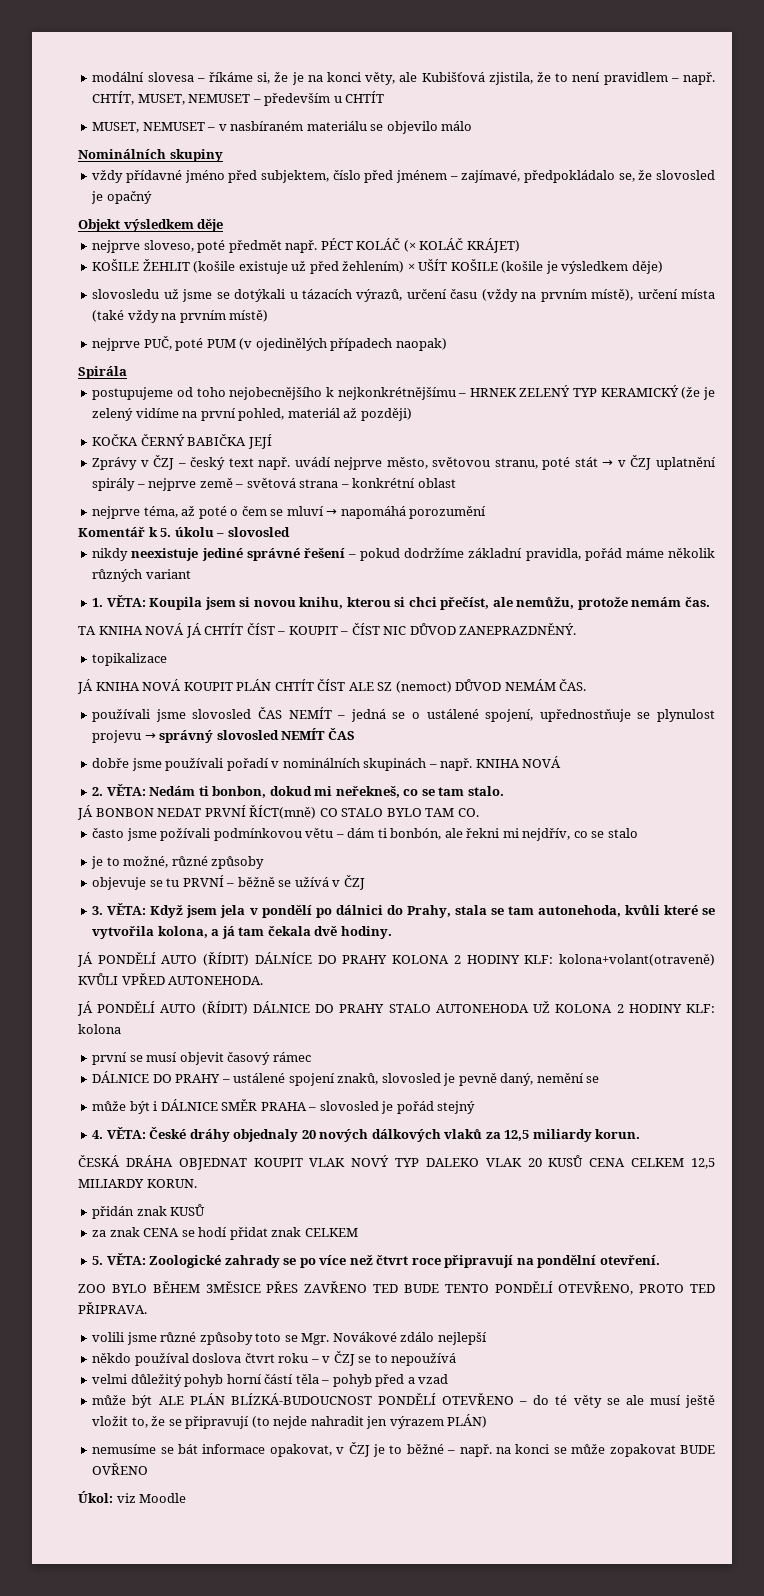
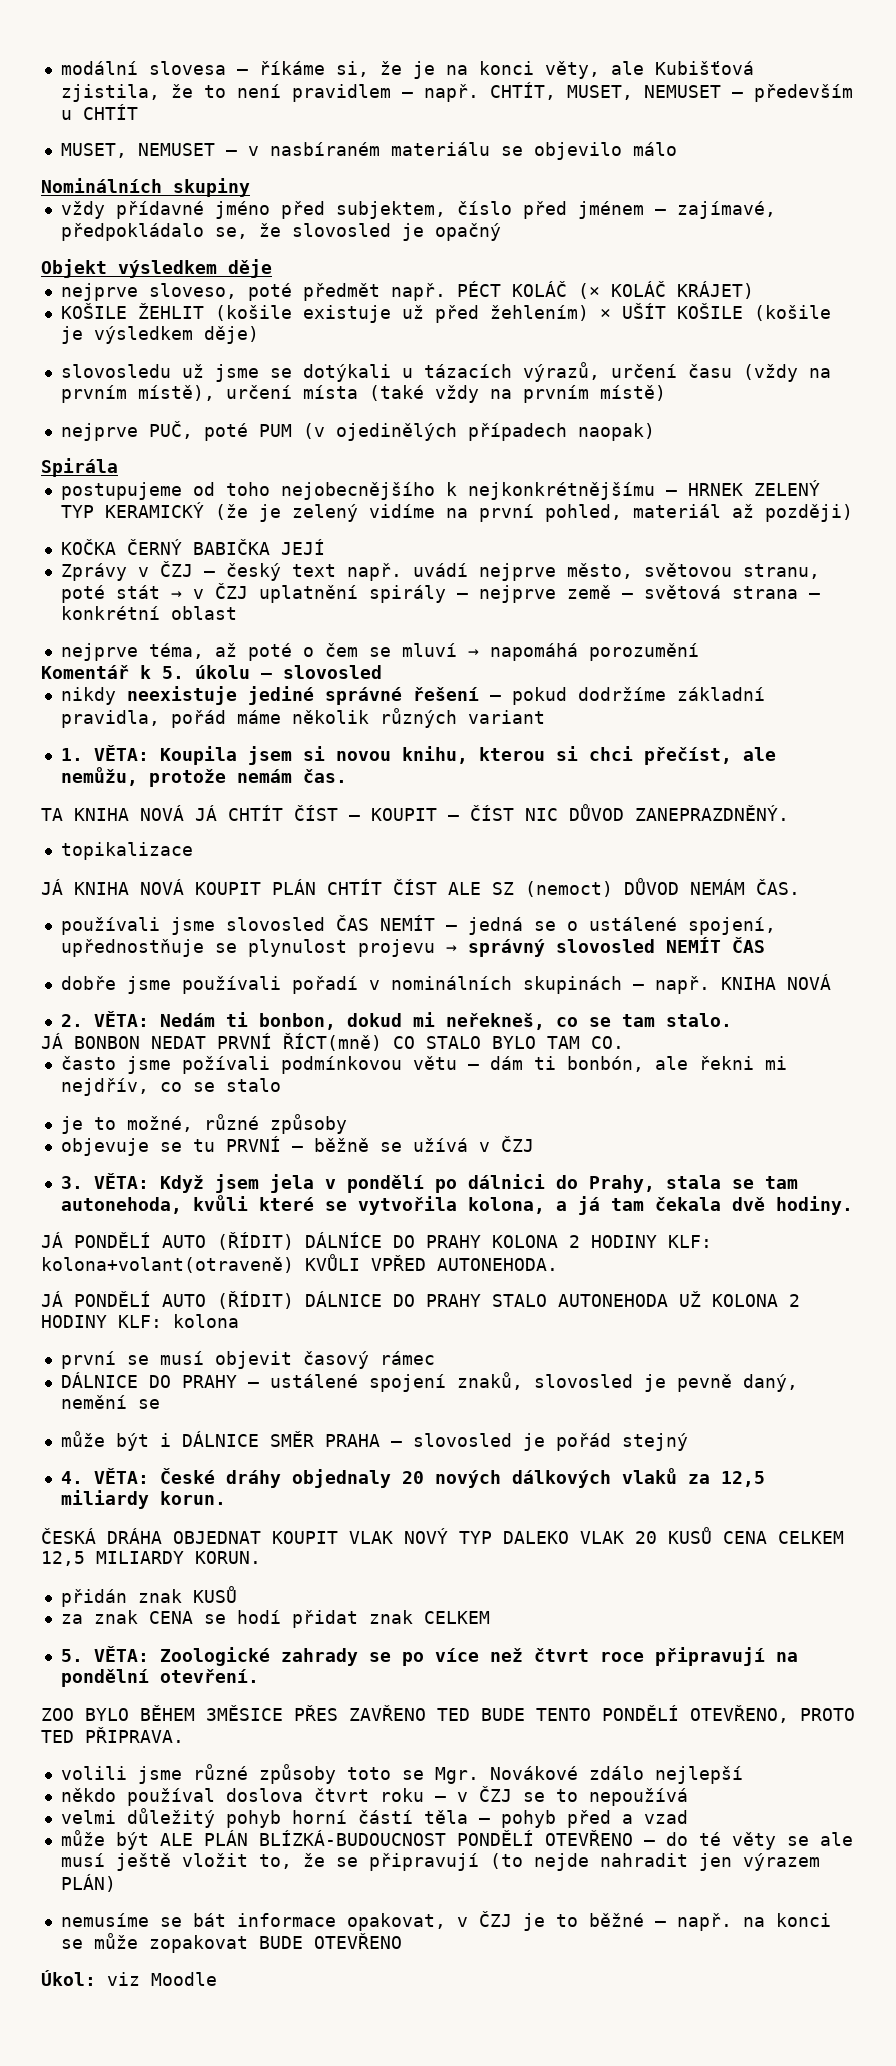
[92,1463,149,1475] OVŘENO -> [313,1933,402,1949] OTEVŘENO

